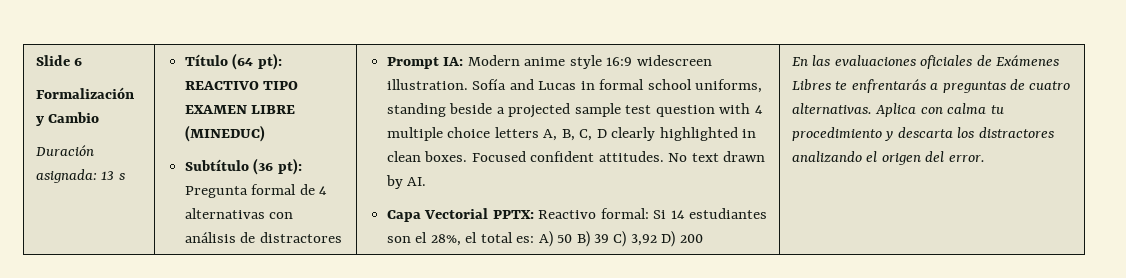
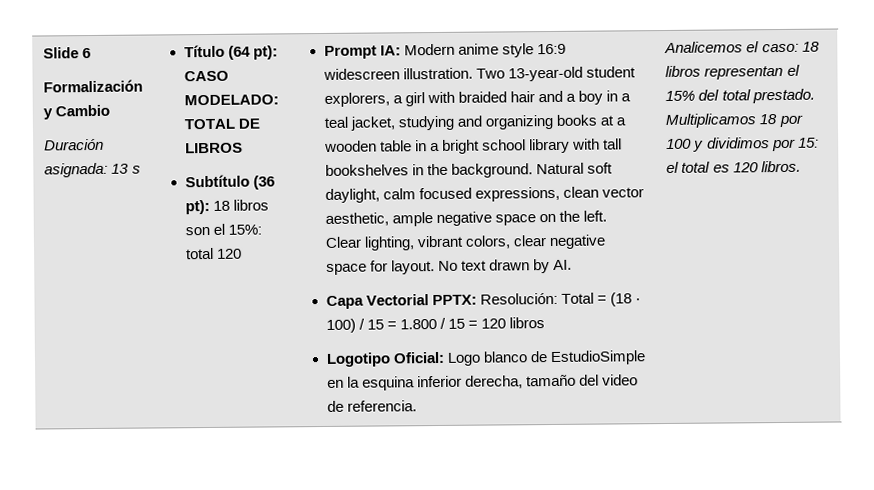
[184,81,299,90] [184,105,296,114] [184,125,265,142] [184,158,302,175] [184,184,328,198] [184,208,294,219] [184,232,342,243] REACTIVO TIPO EXAMEN LIBRE (MINEDUC) // Subtítulo (36 pt): Pregunta formal de 4 alternativas con análisis de distractores -> [183,70,229,82] [183,94,279,106] [183,118,260,130] [184,142,243,154] [184,174,275,190] [184,199,270,215] [184,223,263,236] [185,247,242,260] CASO MODELADO: TOTAL DE LIBROS // Subtítulo (36 pt): 18 libros son el 15%: total 120
[472,79,763,93] [386,103,763,118] [386,127,757,141] [386,151,664,162] Sofía and Lucas in formal school uniforms, standing beside a projected sample test question with 4 multiple choice letters A, B, C, D clearly highlighted in clean boxes. Focused confident attitudes. -> [476,66,637,82] [323,90,632,107] [323,114,627,131] [323,138,623,154] [324,162,614,178] [324,186,645,203] [324,210,608,227] [324,234,607,251] [325,260,436,275] Two 13-year-old student explorers, a girl with braided hair and a boy in a teal jacket, studying and organizing books at a wooden table in a bright school library with tall bookshelves in the background. Natural soft daylight, calm focused expressions, clean vector aesthetic, ample negative space on the left. Clear lighting, vibrant colors, clear negative space for layout.
[538,208,768,219] [386,231,703,247] [791,55,1060,69] [791,79,1071,93] [791,103,1004,117] [791,127,1054,141] [791,151,985,165] Reactivo formal: Si 14 estudiantes son el 28%, el total es: A) 50 B) 39 C) 3,92 D) 200 | En las evaluaciones oficiales de Exámenes Libres te enfrentarás a preguntas de cuatro alternativas. Aplica con calma tu procedimiento y descarta los distractores analizando el origen del error. -> [480,292,642,307] [325,317,546,333] [325,350,647,367] [326,374,639,391] [326,400,417,412] [664,41,820,54] [665,64,800,80] [665,88,815,104] [665,113,803,128] [666,137,819,152] [666,160,801,173] Resolución: Total = (18 · 100) / 15 = 1.800 / 15 = 120 libros // Logotipo Oficial: Logo blanco de EstudioSimple en la esquina inferior derecha, tamaño del video de referencia. | Analicemos el caso: 18 libros representan el 15% del total prestado. Multiplicamos 18 por 100 y dividimos por 15: el total es 120 libros.

